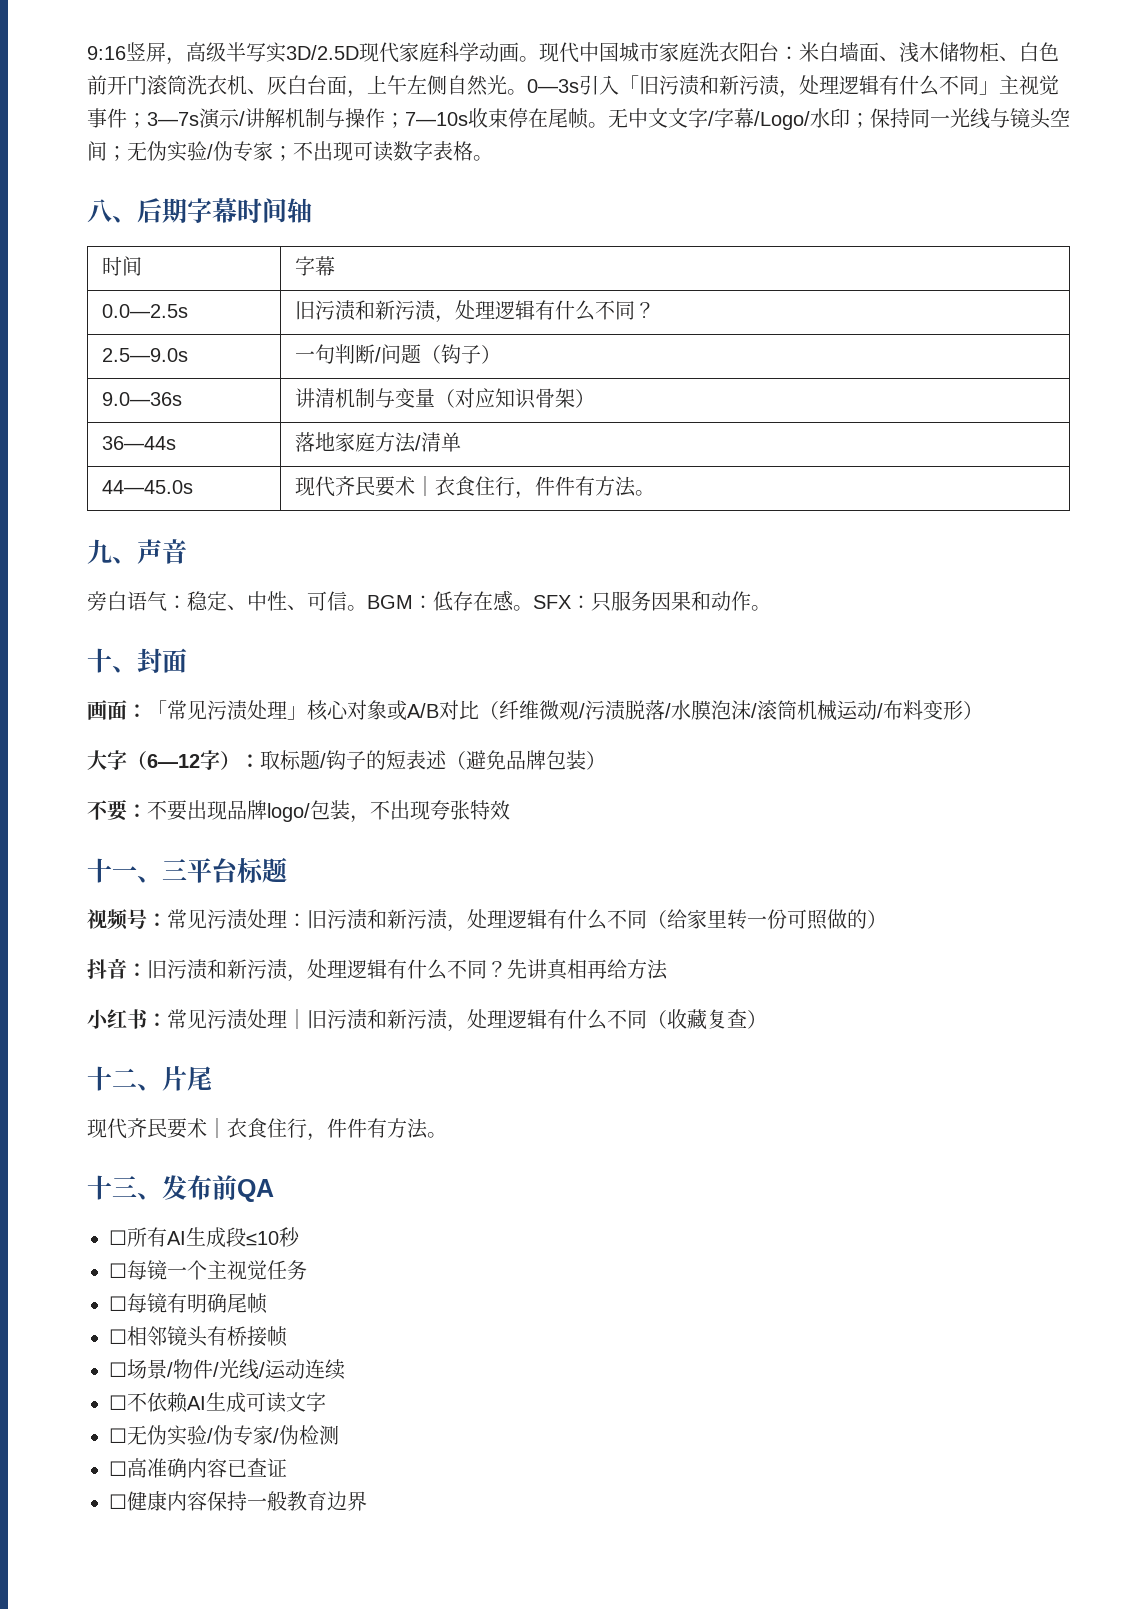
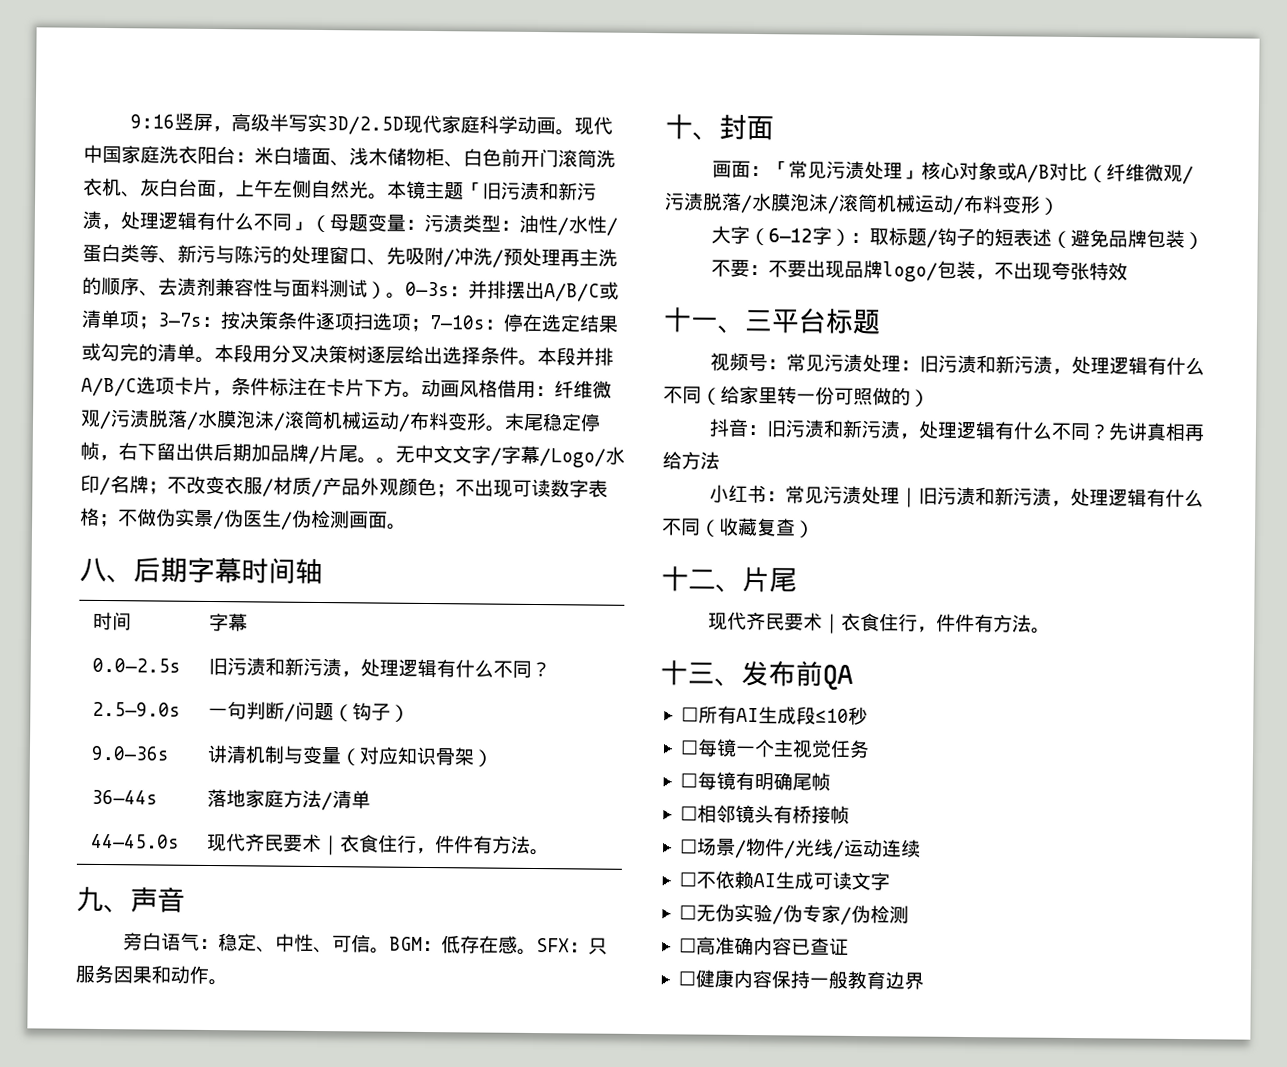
[619,42,659,62] 城市 -> (122, 154) none
[527,75,619,95] 0—3s引入 -> [387,180,464,200] 本镜主题
[999,75,1059,95] [87,108,589,129] 主视觉事件；3—7s演示/讲解机制与操作；7—10s收束停在尾帧 -> [310,213,618,236] [82,243,618,268] [82,276,619,302] [81,309,619,333] [81,342,614,367] [81,376,612,399] [80,409,601,432] [80,441,377,465] （母题变量：污渍类型：油性/水性/蛋白类等、新污与陈污的处理窗口、先吸附/冲洗/预处理再主洗的顺序、去渍剂兼容性与面料测试）。0—3s：并排摆出A/B/C或清单项；3—7s：按决策条件逐项扫选项；7—10s：停在选定结果或勾完的清单。本段用分叉决策树逐层给出选择条件。本段并排A/B/C选项卡片，条件标注在卡片下方。动画风格借用：纤维微观/污渍脱落/水膜泡沫/滚筒机械运动/布料变形。末尾稳定停帧，右下留出供后期加品牌/片尾。
[850,108,1070,129] [87,141,273,162] ；保持同一光线与镜头空间；无伪实验/伪专家 -> [99,475,437,498] /名牌；不改变衣服/材质/产品外观颜色
(473, 151) none -> [99,508,388,530] ；不做伪实景/伪医生/伪检测画面

